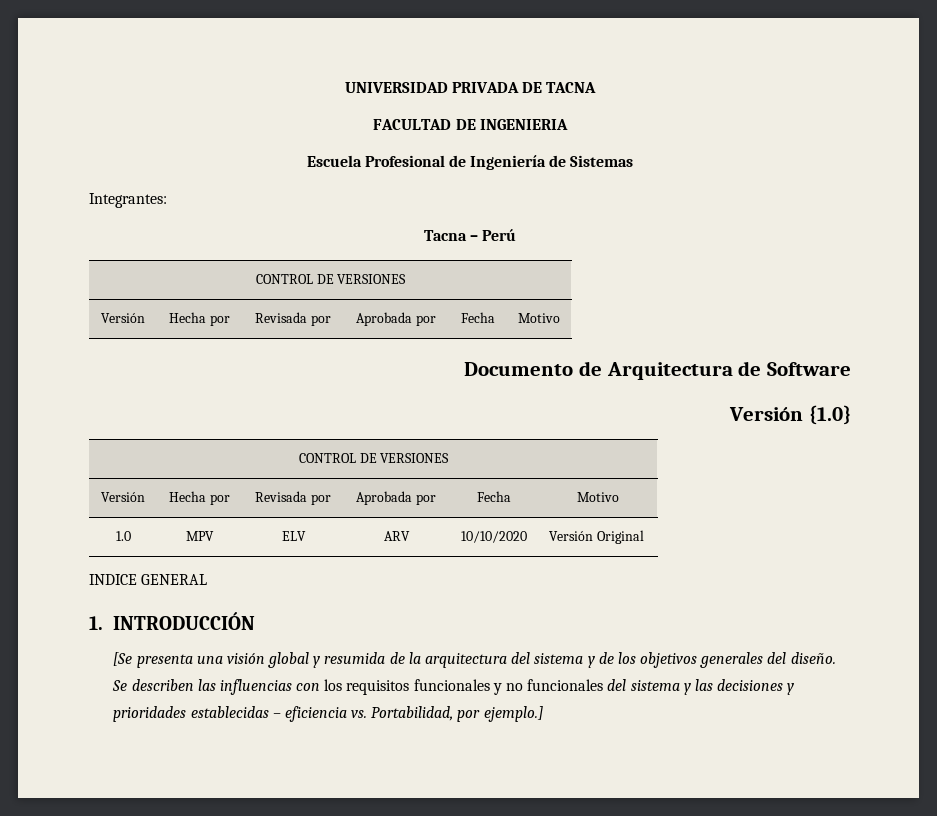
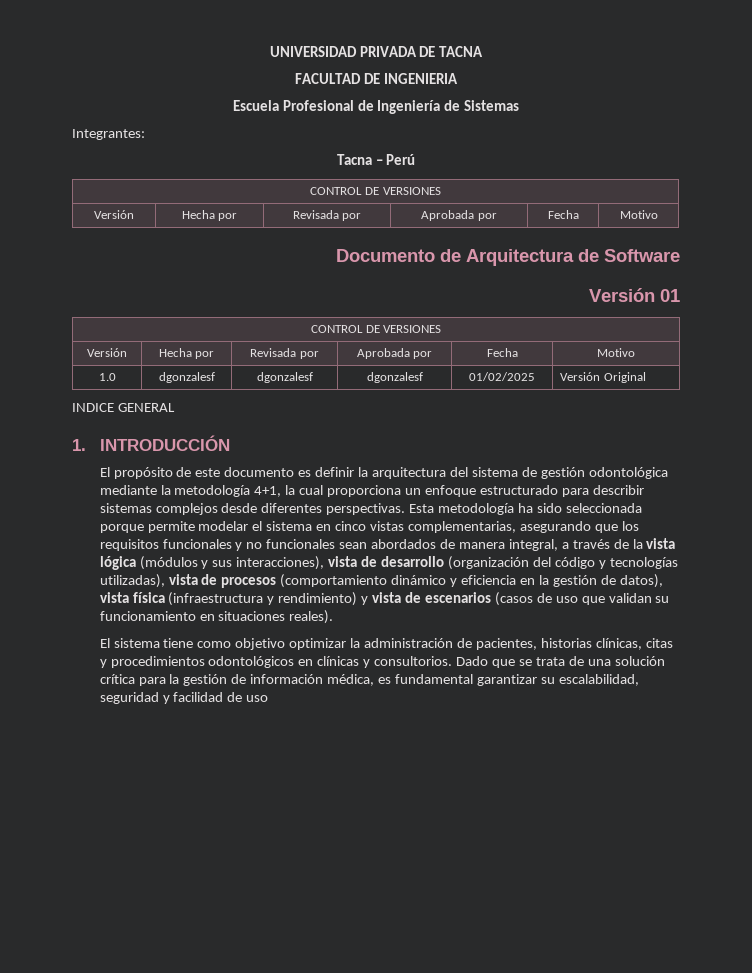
[809,405,851,425] {1.0} -> [660,289,680,302] 01
[186,531,214,541] [281,531,306,541] [383,531,410,541] [460,531,527,543] MPV | ELV | ARV | 10/10/2020 -> [158,372,215,383] [256,372,313,383] [366,372,423,383] [469,372,535,381] dgonzalesf | dgonzalesf | dgonzalesf | 01/02/2025
[113,652,836,668] [112,679,321,695] [Se presenta una visión global y resumida de la arquitectura del sistema y de los objetivos generales del diseño. Se describen las influencias con -> [99,467,668,479] [99,485,644,497] [99,503,642,515] [99,521,618,533] El propósito de este documento es definir la arquitectura del sistema de gestión odontológica mediante la metodología 4+1, la cual proporciona un enfoque estructurado para describir sistemas complejos desde diferentes perspectivas. Esta metodología ha sido seleccionada porque permite modelar el sistema en cinco vistas complementarias, asegurando que
[607,679,795,695] [113,706,543,722] del sistema y las decisiones y prioridades establecidas – eficiencia vs. Portabilidad, por ejemplo.] -> [339,538,676,551] [99,556,678,570] [99,574,663,588] [99,592,670,606] [99,610,334,624] [99,638,673,650] [99,656,665,668] [99,674,639,686] [99,692,269,704] sean abordados de manera integral, a través de la vista lógica (módulos y sus interacciones), vista de desarrollo (organización del código y tecnologías utilizadas), vista de procesos (comportamiento dinámico y eficiencia en la gestión de datos), vista física (infraestructura y rendimiento) y vista de escenarios (casos de uso que validan su funcionamiento en situaciones reales). // El sistema tiene como objetivo optimizar la administración de pacientes, historias clínicas, citas y procedimientos odontológicos en clínicas y consultorios. Dado que se trata de una solución crítica para la gestión de información médica, es fundamental garantizar su escalabilidad, seguridad y facilidad de uso

